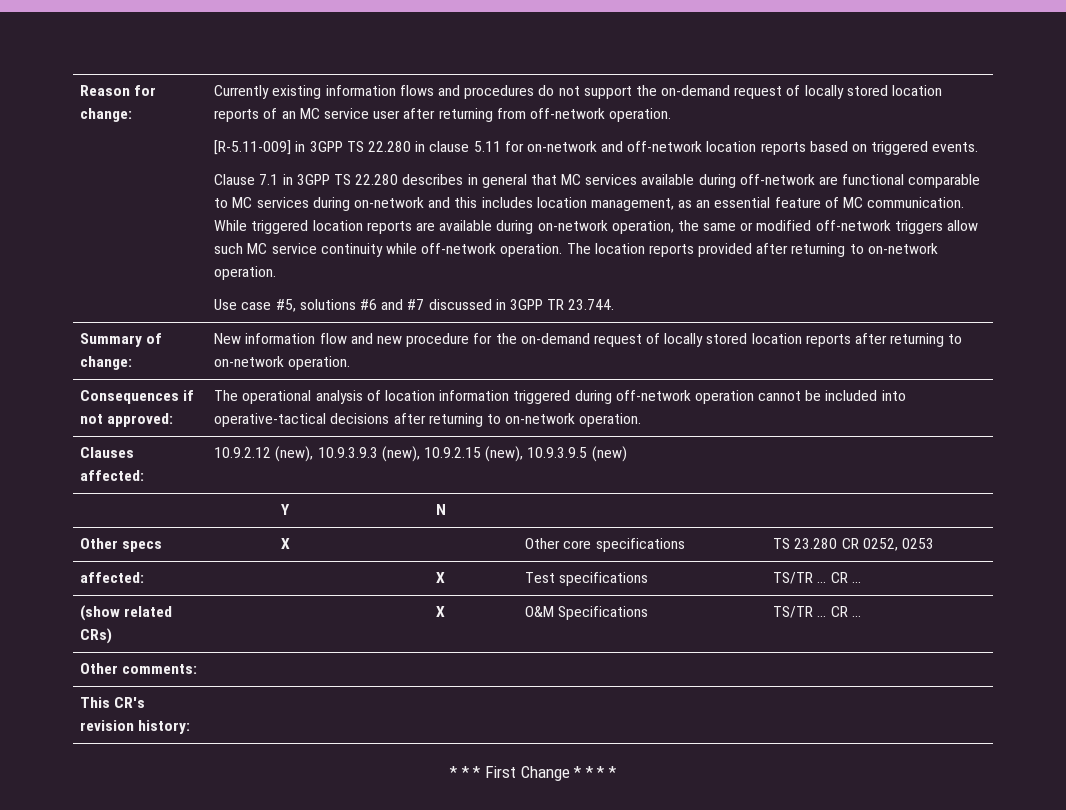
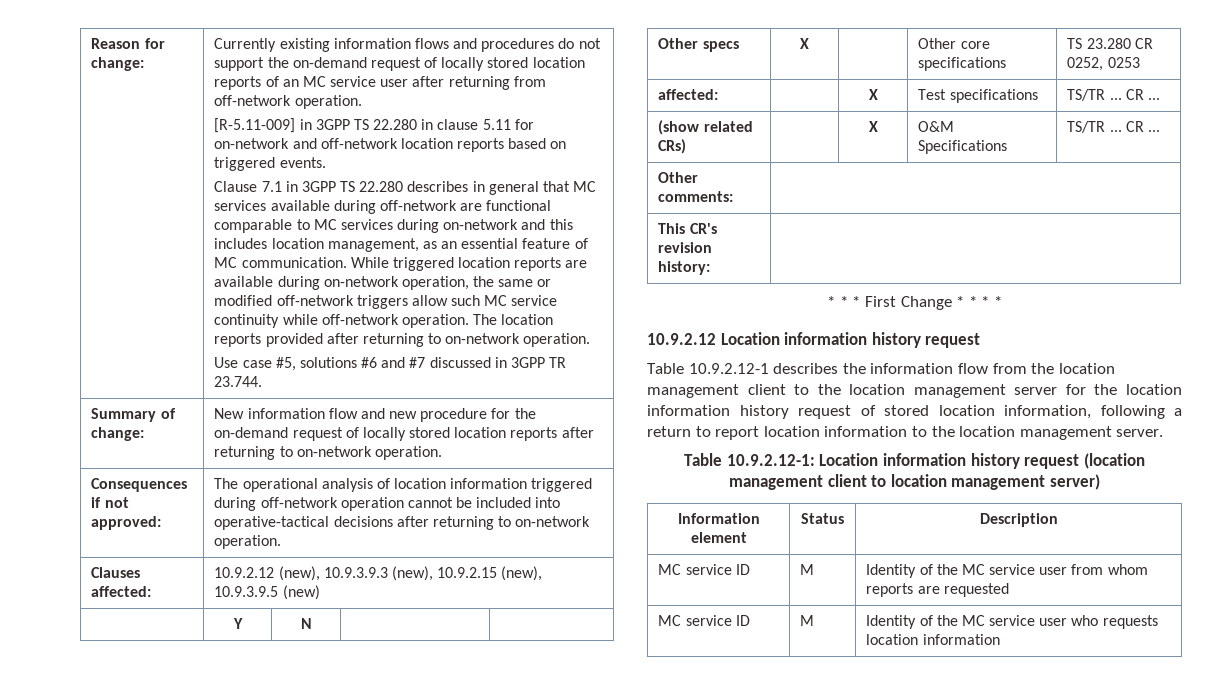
(616, 772) none -> [647,332,981,348] [647,363,1115,374] [647,384,1182,398] [647,405,1182,419] [647,426,1164,440] [684,453,1145,469] [729,474,1100,490] [677,513,760,524] [690,532,747,543] [801,513,844,524] [979,513,1058,527] [658,564,750,575] [800,564,815,575] [866,564,1148,578] [866,583,1009,597] [658,615,750,626] [800,615,815,626] [866,615,1158,629] [866,634,1000,645] // 10.9.2.12 Location information history request // Table 10.9.2.12-1 describes the information flow from the location management client to the location management server for the location information history request of stored location information, following a return to report location information to the location management server. // Table 10.9.2.12-1: Location information history request (location management client to location management server) // Information element | Status | Description // MC service ID | M | Identity of the MC service user from whom reports are requested // MC service ID | M | Identity of the MC service user who requests location information

